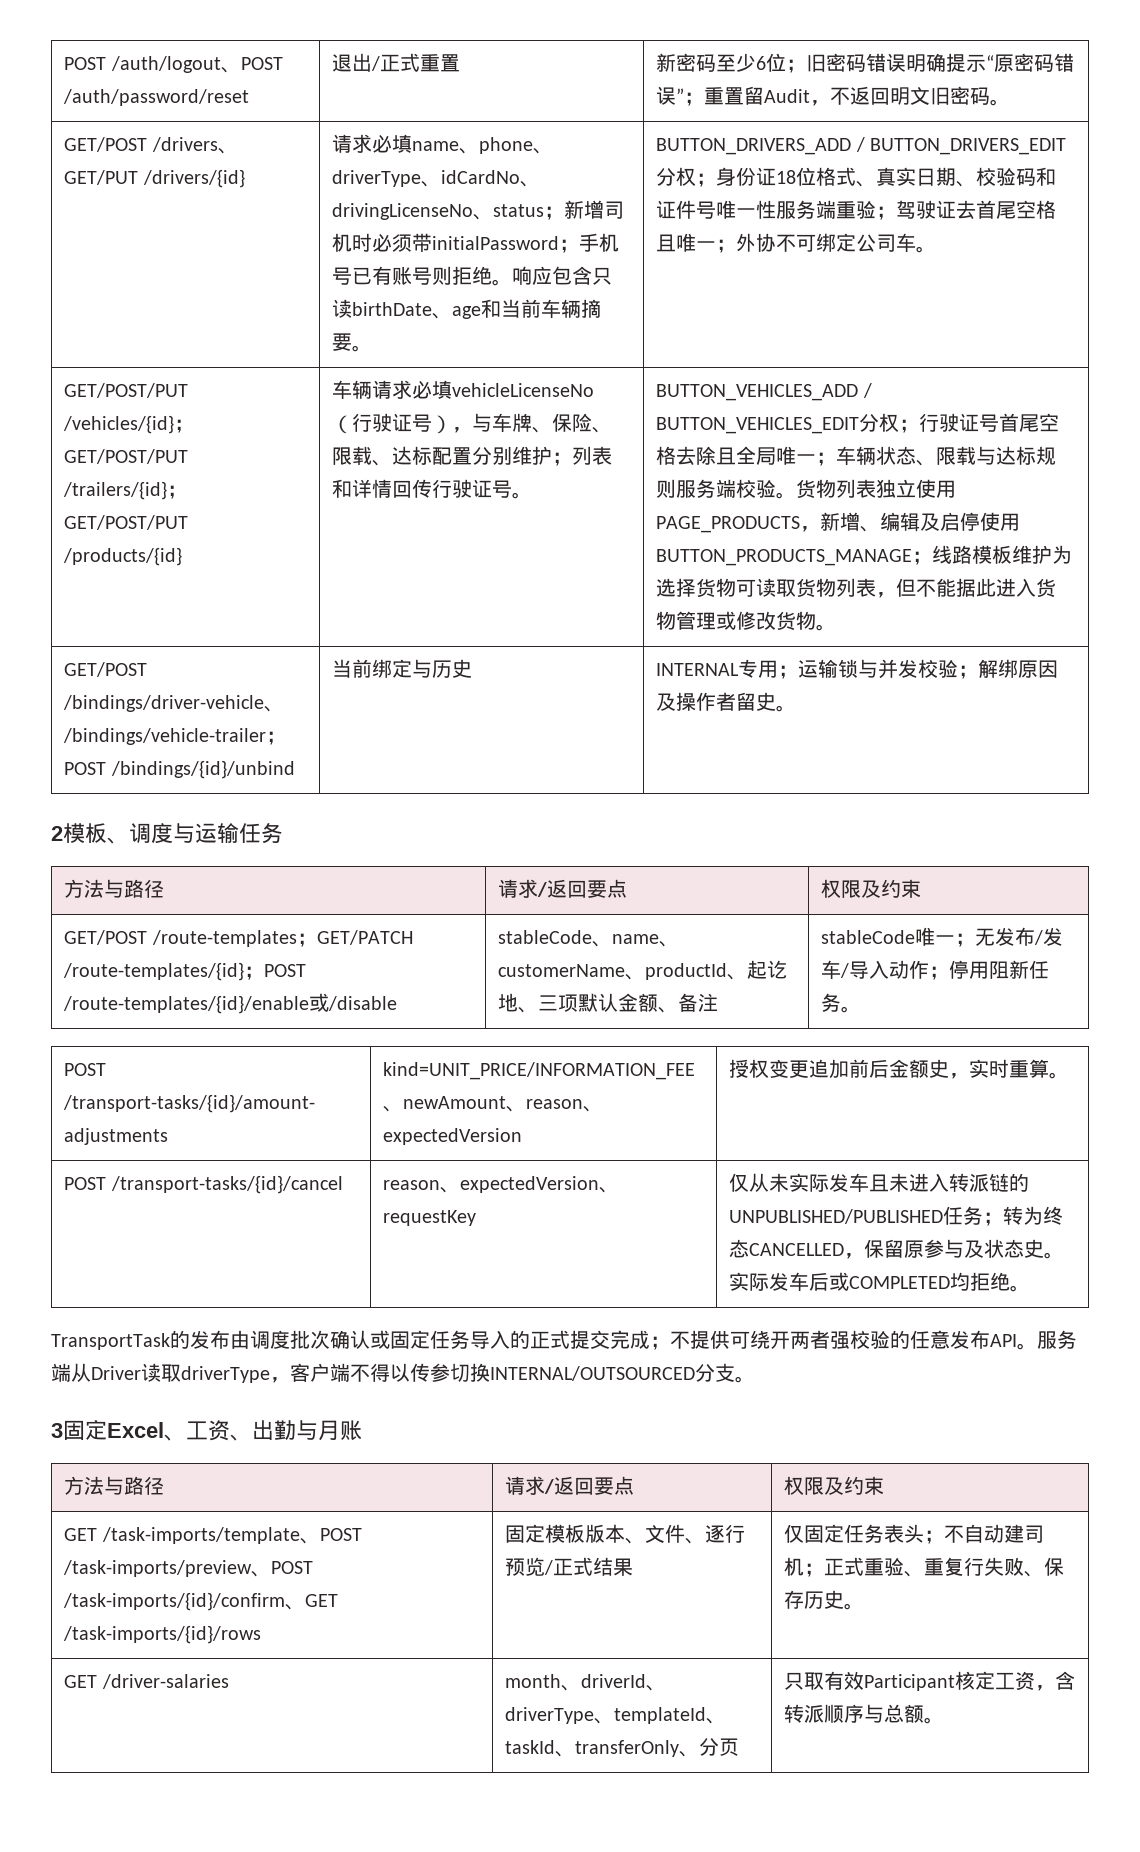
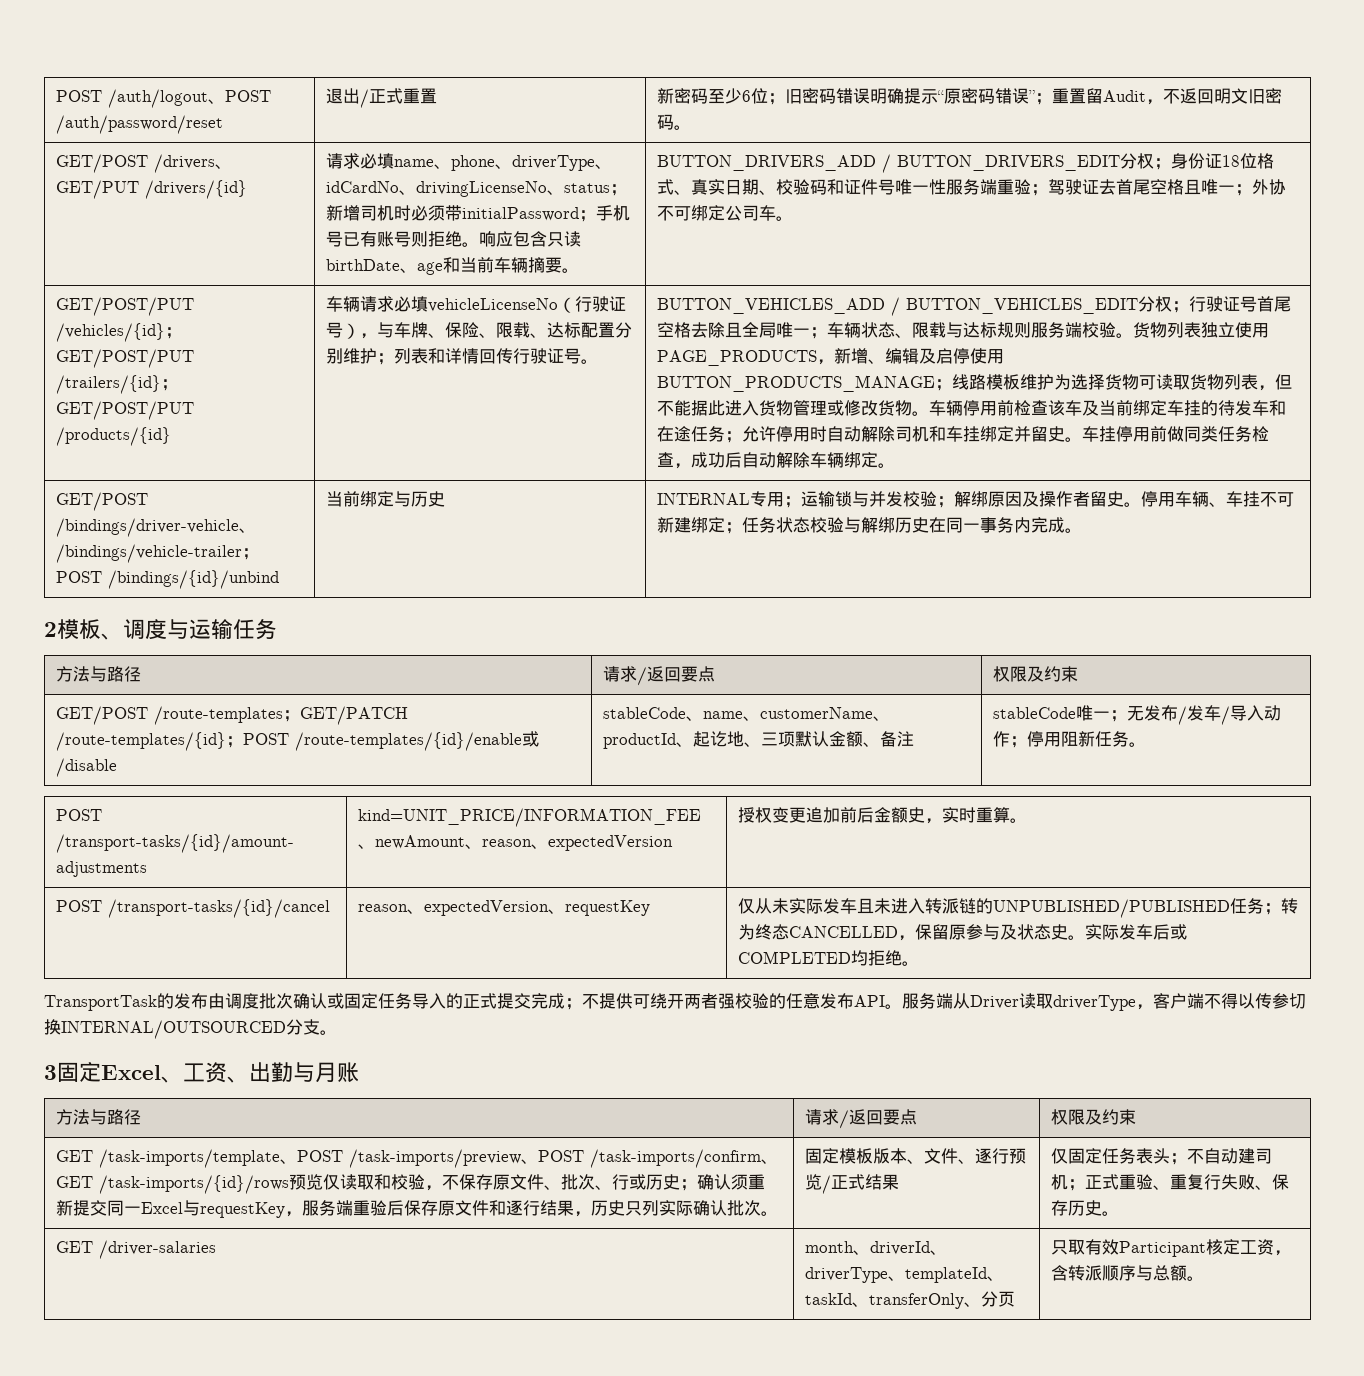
(837, 627) none -> [929,400,1287,416] [657,426,1270,443] [657,452,896,469] 车辆停用前检查该车及当前绑定车挂的待发车和在途任务；允许停用时自动解除司机和车挂绑定并留史。车挂停用前做同类任务检查，成功后自动解除车辆绑定。
(797, 708) none -> [1141,491,1295,507] [657,517,1083,534] 停用车辆、车挂不可新建绑定；任务状态校验与解绑历史在同一事务内完成。
[63,1592,286,1611] /task-imports/{id}/confirm -> [590,1149,762,1168] /task-imports/confirm
(262, 1634) none -> [289,1174,766,1191] [56,1200,779,1218] 预览仅读取和校验，不保存原文件、批次、行或历史；确认须重新提交同一Excel与requestKey，服务端重验后保存原文件和逐行结果，历史只列实际确认批次。

